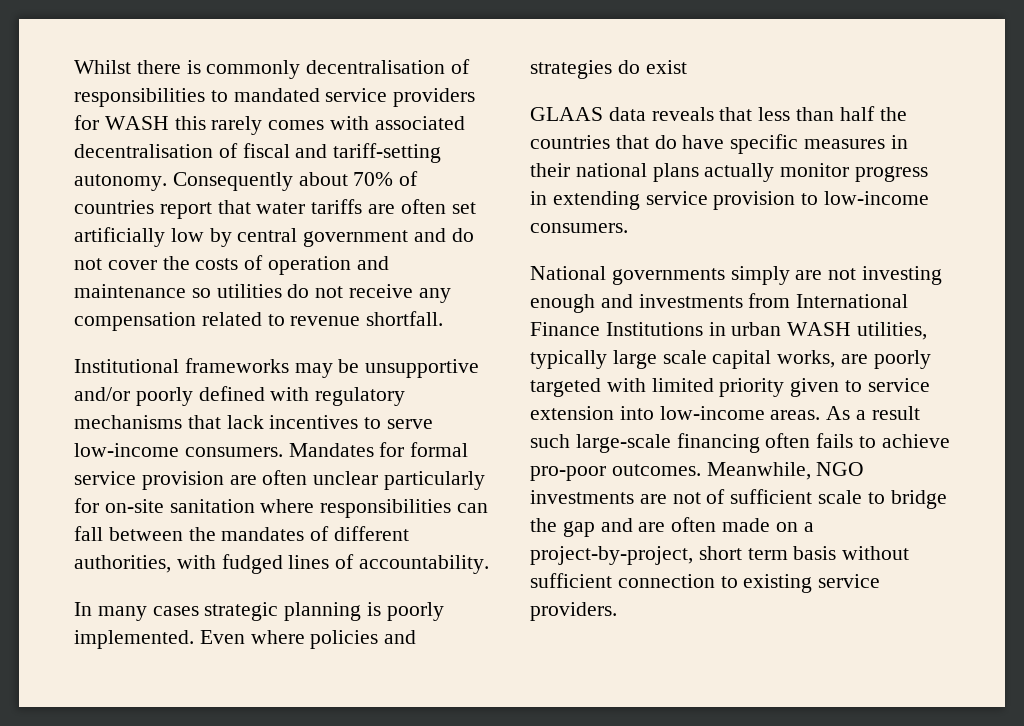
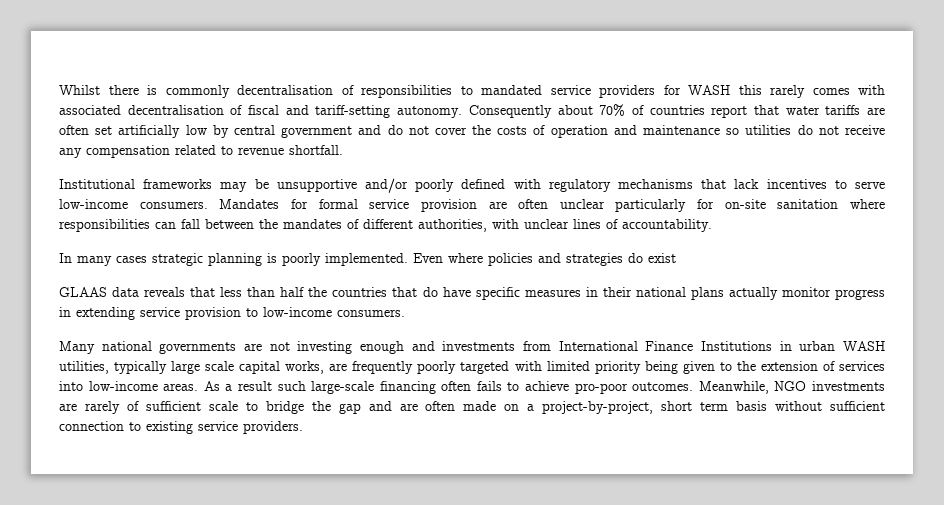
[221,554,283,574] fudged -> [524,219,569,229] unclear
[530,266,790,285] National governments simply -> [59,341,237,354] Many national governments
(869, 359) none -> [352,361,414,374] frequently
(785, 387) none -> [644,361,678,374] being
[867,378,930,392] [530,406,614,420] service extension -> [736,361,886,371] the extension of services
[672,492,701,504] not -> [84,401,120,414] rarely

